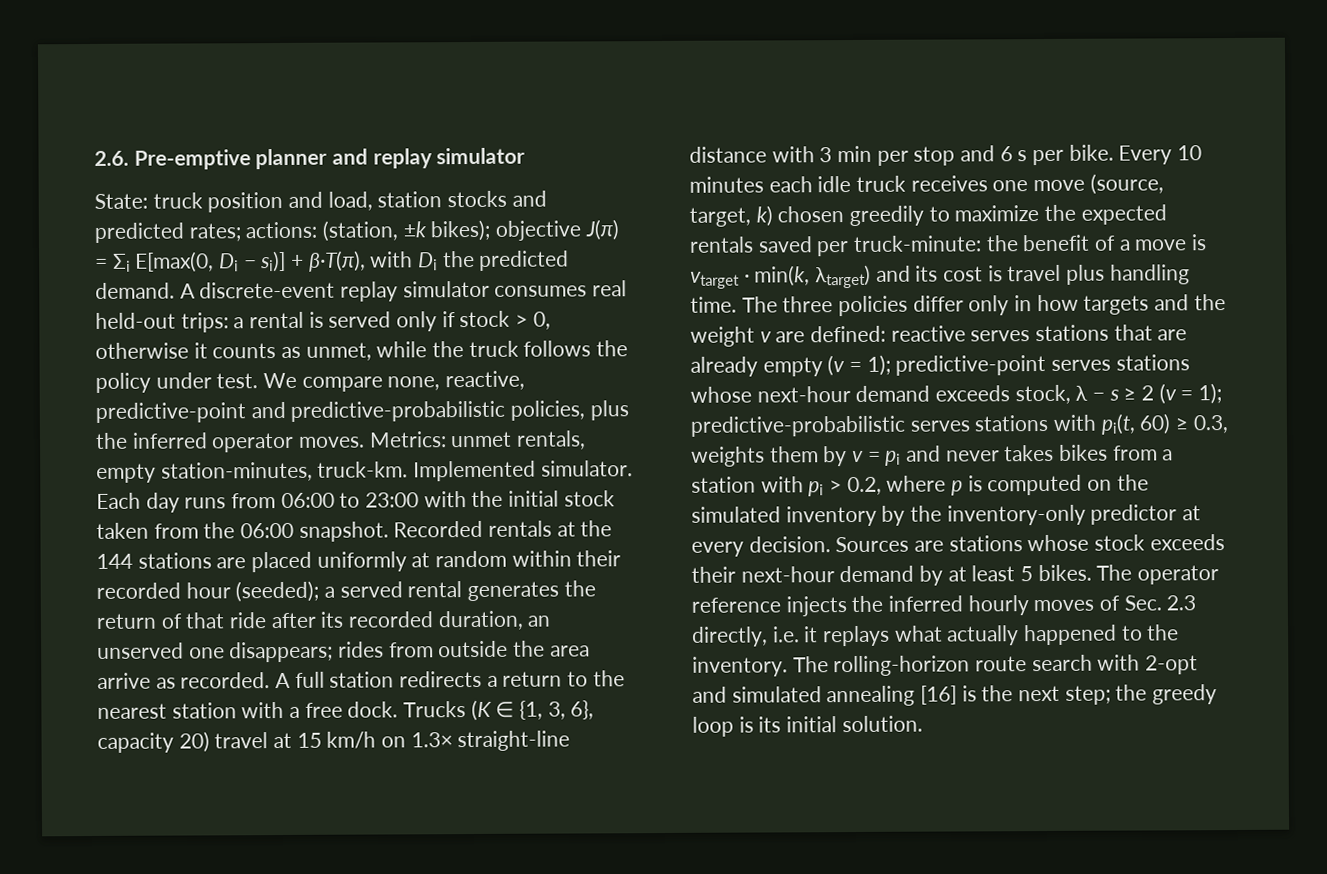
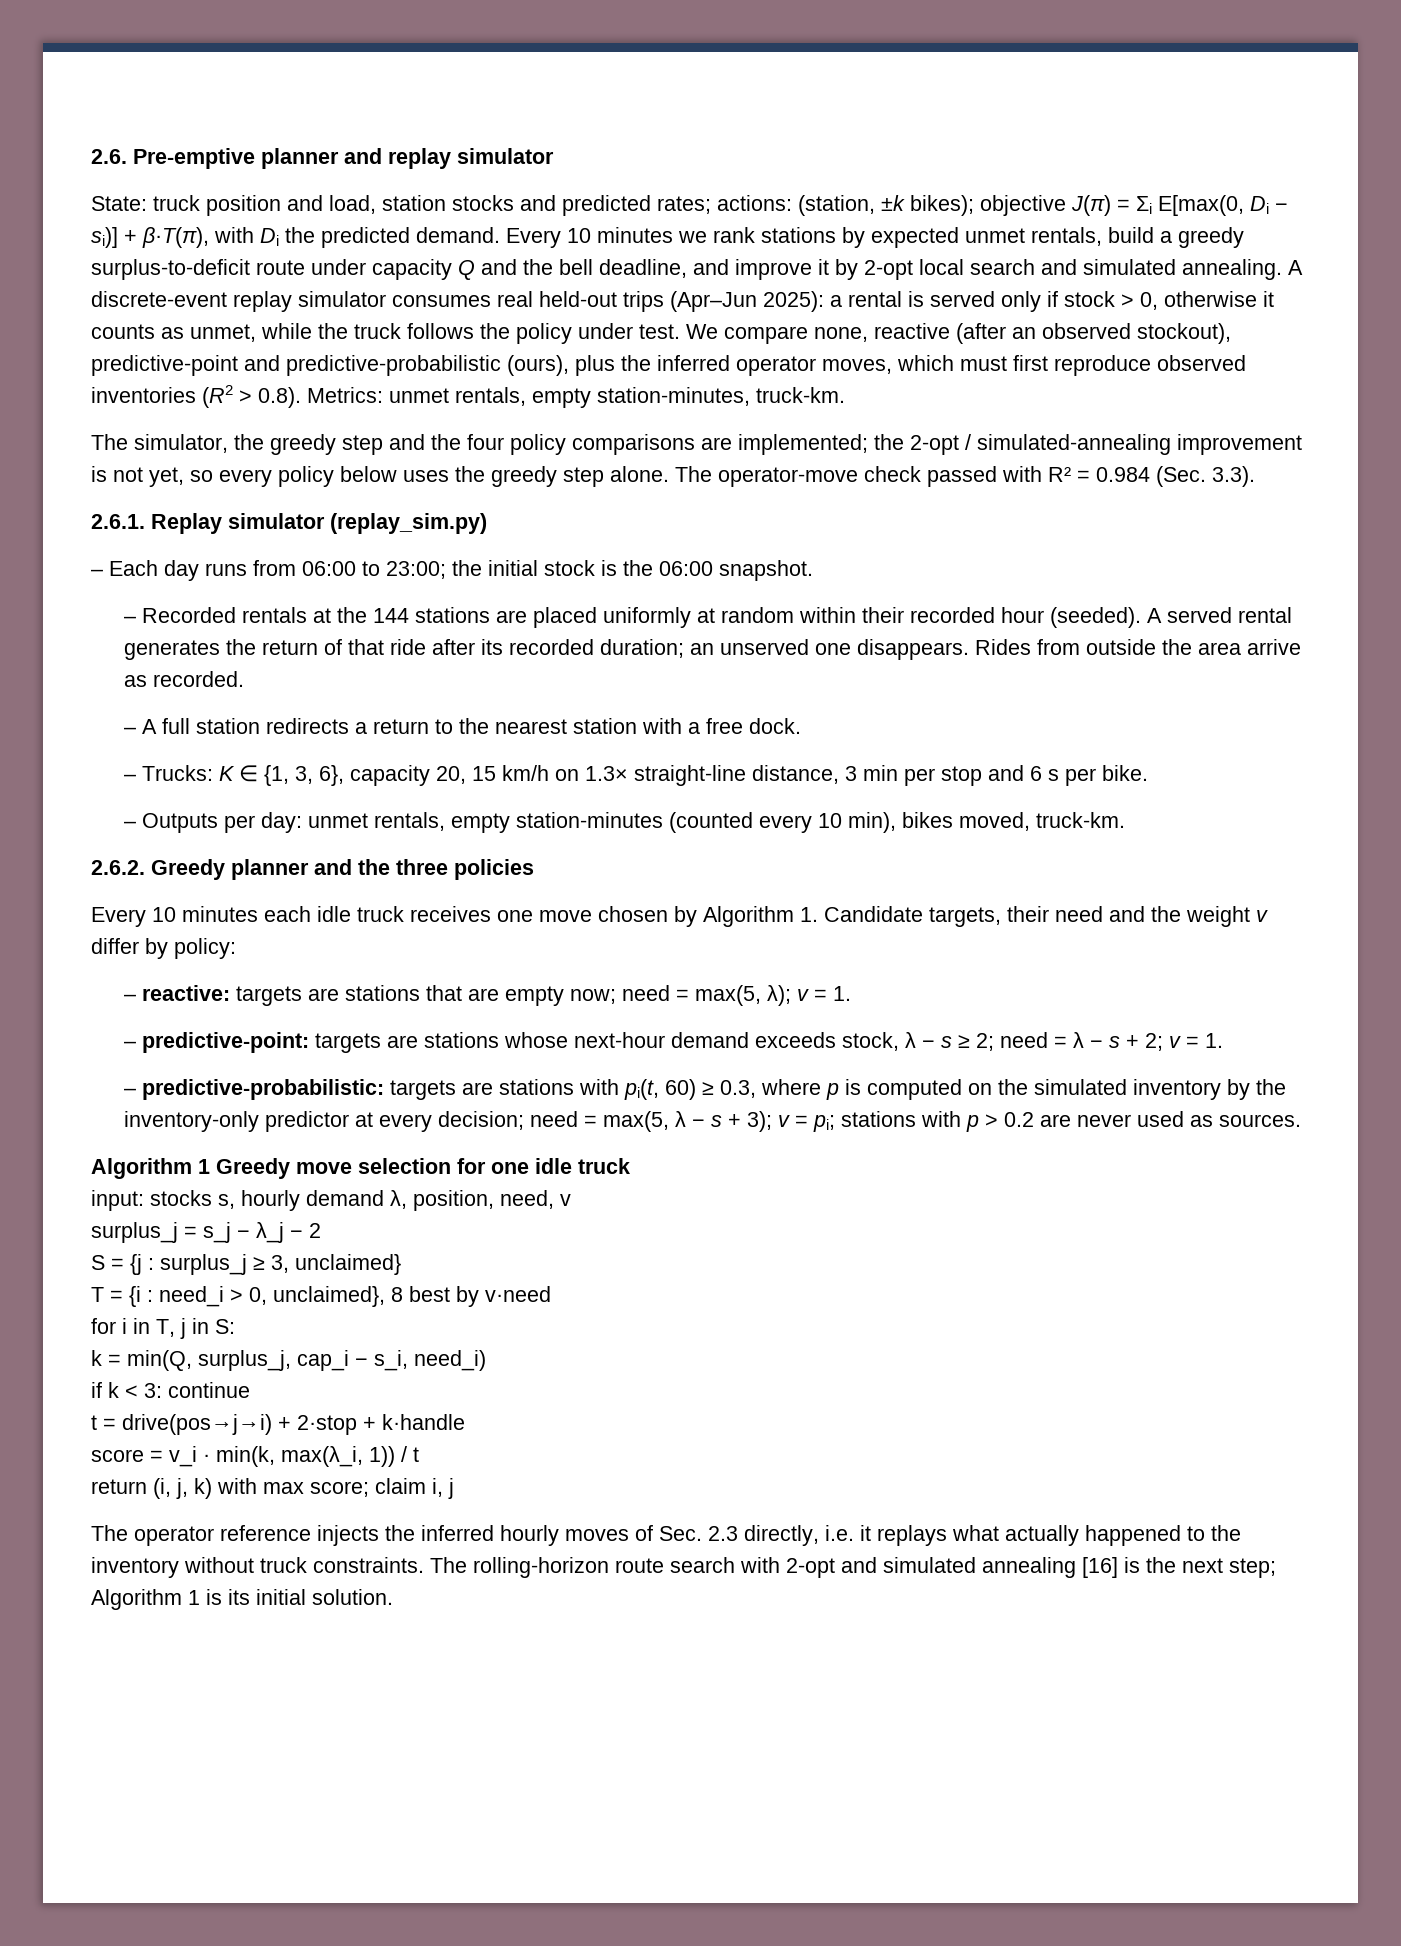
(175, 290) none -> [506,227,1244,248] [91,259,1282,280] Every 10 minutes we rank stations by expected unmet rentals, build a greedy surplus-to-deficit route under capacity Q and the bell deadline, and improve it by 2-opt local search and simulated annealing.
[180,312,229,333] trips: -> [623,291,824,312] trips (Apr–Jun 2025):
[445,370,526,391] reactive, -> [874,323,1231,344] reactive (after an observed stockout),
[510,400,586,421] policies, -> [507,355,569,376] (ours),
[298,436,366,448] moves. -> [822,355,1246,376] [91,385,301,408] moves, which must first reproduce observed inventories (R2 > 0.8).
[413,460,633,482] Implemented simulator. -> [91,434,1302,455] [91,466,1255,487] [91,513,487,534] [91,569,103,576] // The simulator, the greedy step and the four policy comparisons are implemented; the 2-opt / simulated-annealing improvement is not yet, so every policy below uses the greedy step alone. The operator-move check passed with R² = 0.984 (Sec. 3.3). // 2.6.1. Replay simulator (replay_sim.py) // –
[365,491,467,508] 23:00 with -> [386,561,446,579] 23:00;
[96,522,199,539] taken from -> [601,560,617,576] is
(389, 531) none -> [124,616,137,623] // –
[235,580,336,603] (seeded); a -> [1050,607,1163,628] (seeded). A
[437,610,524,631] duration, -> [600,639,685,658] duration;
[229,641,385,663] disappears; rides -> [857,639,1032,660] disappears. Rides
(271, 680) none -> [124,727,137,734] // –
[403,699,492,722] Trucks (K -> [124,765,236,781] // – Trucks: K
[178,731,293,753] 20) travel at -> [436,766,467,784] 20,
[689,146,815,163] distance with -> [752,765,840,784] distance,
(1114, 152) none -> [124,812,1126,833] [91,859,534,880] // – Outputs per day: unmet rentals, empty station-minutes (counted every 10 min), bikes moved, truck-km. // 2.6.2. Greedy planner and the three policies //
[1089,173,1164,195] [689,204,1167,227] [689,234,1208,257] [690,264,1190,289] [690,294,1226,317] [690,324,1188,347] [690,354,1112,377] (source, target, k) chosen greedily to maximize the expected rentals saved per truck-minute: the benefit of a move is vtarget · min(k, λtarget) and its cost is travel plus handling time. The three policies differ only in how targets and the weight v are defined: reactive serves stations that are already empty (v = 1); predictive-point serves -> [598,906,1268,927] [91,938,236,959] [124,985,852,1006] [124,1032,419,1053] chosen by Algorithm 1. Candidate targets, their need and the weight v differ by policy: // – reactive: targets are stations that are empty now; need = max(5, λ); v = 1. // – predictive-point: targets are
[1141,383,1223,405] [690,415,970,437] 2 (v = 1); predictive-probabilistic serves -> [976,1032,1224,1051] [124,1079,494,1100] 2; need = λ − s + 2; v = 1. // – predictive-probabilistic: targets are
[691,444,1174,467] [691,476,882,497] weights them by v = pi and never takes bikes from a station with pi > 0.2, -> (757, 1089) none
[748,534,1225,553] [691,564,1092,586] decision. Sources are stations whose stock exceeds their next-hour demand by at least 5 bikes. -> [438,1111,1302,1132] [91,1158,630,1179] [91,1190,571,1211] [91,1222,321,1243] [91,1254,401,1275] [91,1286,551,1307] [91,1318,235,1339] [91,1350,486,1371] [91,1382,250,1398] [91,1414,465,1435] [91,1446,419,1467] [91,1478,454,1499] decision; need = max(5, λ − s + 3); v = pi; stations with p > 0.2 are never used as sources. // Algorithm 1 Greedy move selection for one idle truck // input: stocks s, hourly demand λ, position, need, v // surplus_j = s_j − λ_j − 2 // S = {j : surplus_j ≥ 3, unclaimed} // T = {i : need_i > 0, unclaimed}, 8 best by v·need // for i in T, j in S: // k = min(Q, surplus_j, cap_i − s_i, need_i) // if k < 3: continue // t = drive(pos→j→i) + 2·stop + k·handle // score = v_i · min(k, max(λ_i, 1)) / t // return (i, j, k) with max score; claim i, j //
[692,656,788,677] inventory. -> [91,1557,424,1578] inventory without truck constraints.
[1115,684,1218,705] [692,716,734,737] the greedy loop -> [91,1589,200,1610] Algorithm 1

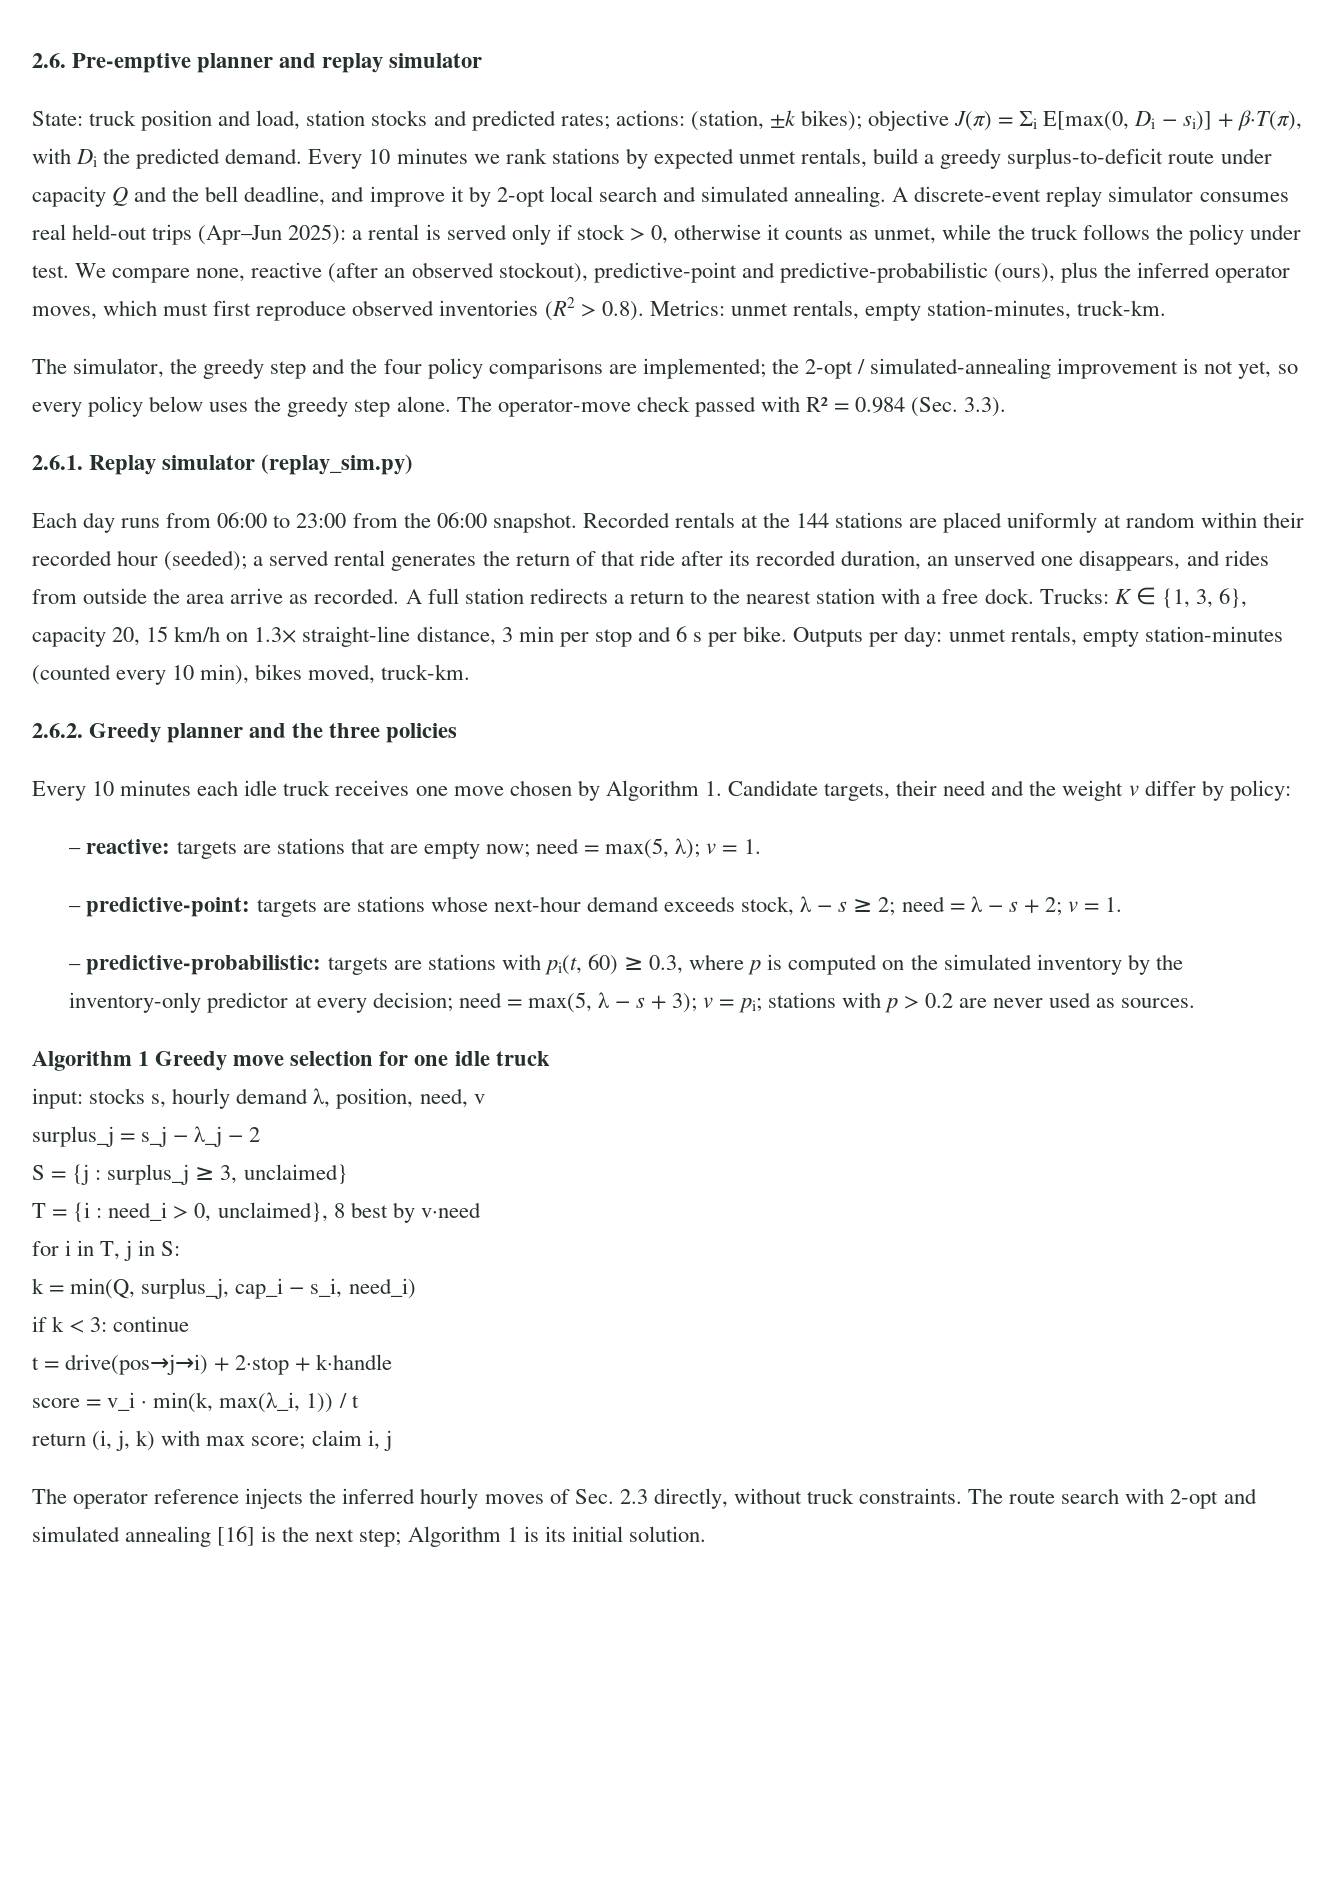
[91,569,103,576] – -> (414, 464) none
[386,560,617,579] 23:00; the initial stock is -> [296,513,398,528] 23:00 from
[124,616,137,623] // – -> (577, 522) none
[1050,607,1163,628] (seeded). A -> [164,550,264,571] (seeded); a
[600,639,685,658] duration; -> [841,550,922,570] duration,
[857,639,1032,660] disappears. Rides -> [1079,550,1269,571] disappears, and rides
[124,727,137,734] // – -> (400, 596) none
[124,774,137,781] // – -> (1034, 596) none
[124,821,137,828] // – -> (788, 634) none
[825,1525,1241,1546] [91,1557,179,1578] i.e. it replays what actually happened to the inventory -> (728, 1498) none
[473,1557,609,1578] rolling-horizon -> (1004, 1496) none

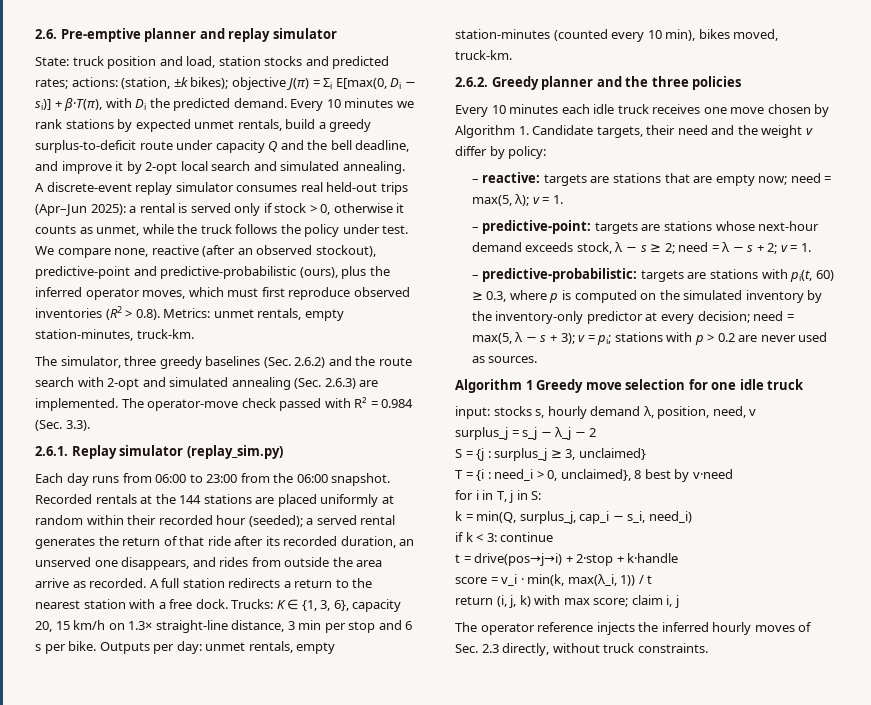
[170,358,1298,379] [32,396,451,417] the greedy step and the four policy comparisons are implemented; the 2-opt / simulated-annealing improvement is not yet, so every policy below uses the greedy step alone. -> [124,356,412,369] [35,377,379,390] [35,398,118,411] three greedy baselines (Sec. 2.6.2) and the route search with 2-opt and simulated annealing (Sec. 2.6.3) are implemented.
[968,1488,1257,1509] [32,1526,706,1547] The route search with 2-opt and simulated annealing [16] is the next step; Algorithm 1 is its initial solution. -> (708, 648) none

